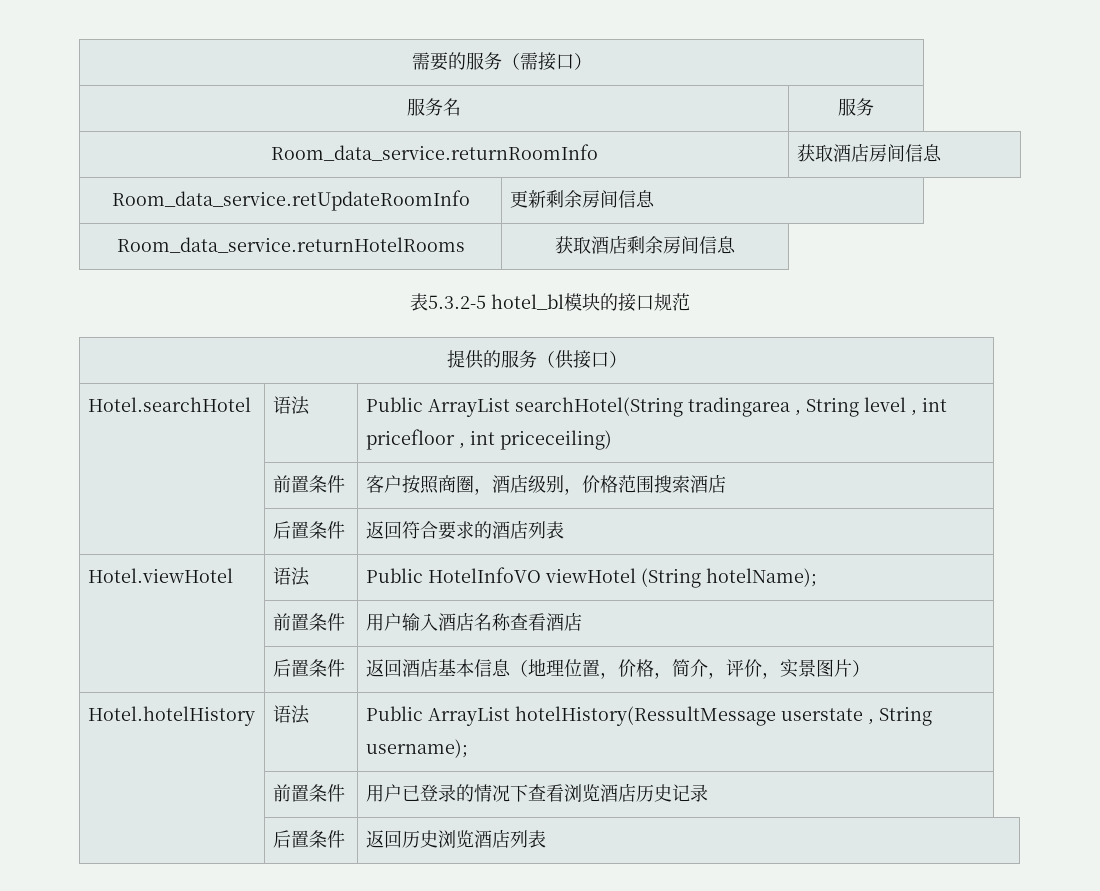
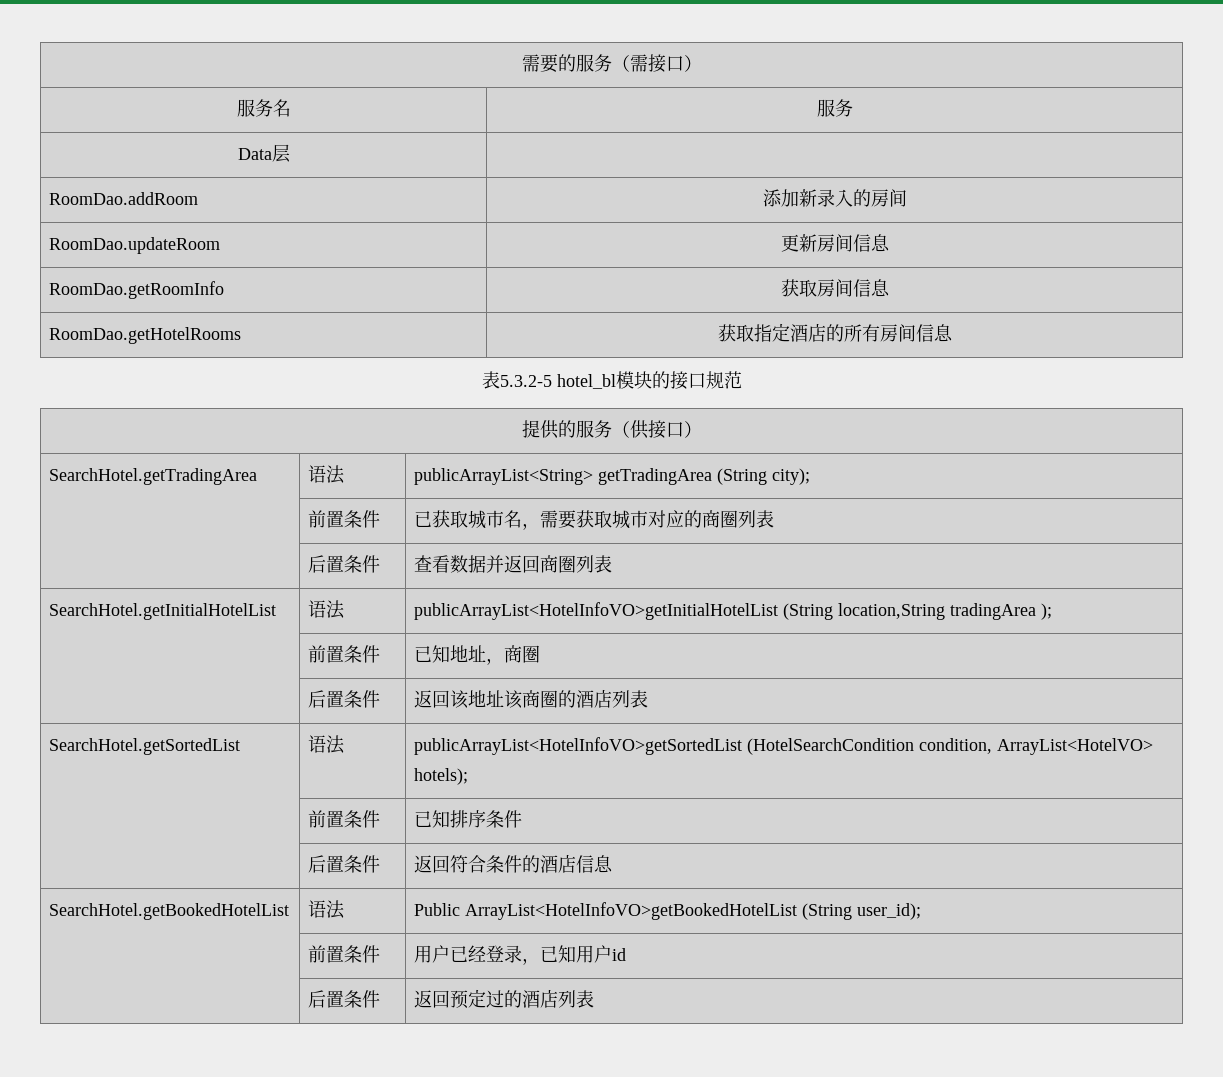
[270,144,598,161] [796,143,942,162] [111,190,470,211] [509,190,655,208] [116,237,465,253] [555,235,663,254] Room_data_service.returnRoomInfo | 获取酒店房间信息 // Room_data_service.retUpdateRoomInfo | 更新剩余房间信息 // Room_data_service.returnHotelRooms | 获取酒店剩余 -> [237,144,290,163] [49,192,199,205] [762,189,907,207] [49,237,221,254] [780,234,890,252] [49,281,225,299] [780,279,890,297] [49,327,242,344] [717,323,880,342] Data层 | // RoomDao.addRoom | 添加新录入的房间 // RoomDao.updateRoom | 更新房间信息 // RoomDao.getRoomInfo | 获取房间信息 // RoomDao.getHotelRooms | 获取指定酒店的所有
[87,397,251,412] [272,396,310,415] [365,397,947,417] [365,429,612,450] [272,475,345,493] [365,474,726,495] [272,521,345,539] [365,520,564,540] [87,568,233,583] [272,567,310,586] [365,567,817,588] [272,613,345,631] [365,612,582,631] [272,659,345,677] [365,658,870,679] [87,706,255,726] [272,705,310,724] [365,706,932,726] [365,739,468,758] [272,784,345,802] [365,783,708,802] [272,830,345,848] [365,830,474,848] Hotel.searchHotel | 语法 | Public ArrayList searchHotel(String tradingarea , String level , int pricefloor , int priceceiling) // | 前置条件 | 客户按照商圈，酒店级别，价格范围搜索酒店 // | 后置条件 | 返回符合要求的酒店列表 // Hotel.viewHotel | 语法 | Public HotelInfoVO viewHotel (String hotelName); // | 前置条件 | 用户输入酒店名称查看酒店 // | 后置条件 | 返回酒店基本信息（地理位置，价格，简介，评价，实景图片） // Hotel.hotelHistory | 语法 | Public ArrayList hotelHistory(RessultMessage userstate , String username); // | 前置条件 | 用户已登录的情况下查看浏览酒店历史记录 // | 后置条件 | 返回历史浏览 -> [49,468,258,485] [308,465,346,484] [414,468,811,485] [308,510,381,528] [414,510,775,530] [308,555,381,573] [414,555,613,573] [49,603,277,620] [308,600,346,619] [414,602,1053,620] [308,645,381,663] [414,645,541,665] [308,690,381,708] [414,689,649,709] [49,738,241,755] [308,735,346,754] [414,737,1154,755] [414,768,469,785] [308,810,381,828] [414,810,523,828] [308,855,381,873] [414,854,614,873] [49,903,290,920] [308,900,346,919] [414,902,922,920] [308,945,381,963] [414,945,627,965] [308,990,381,1008] [414,989,523,1009] SearchHotel.getTradingArea | 语法 | publicArrayList<String> getTradingArea (String city); // | 前置条件 | 已获取城市名，需要获取城市对应的商圈列表 // | 后置条件 | 查看数据并返回商圈列表 // SearchHotel.getInitialHotelList | 语法 | publicArrayList<HotelInfoVO>getInitialHotelList (String location,String tradingArea ); // | 前置条件 | 已知地址，商圈 // | 后置条件 | 返回该地址该商圈的酒店列表 // SearchHotel.getSortedList | 语法 | publicArrayList<HotelInfoVO>getSortedList (HotelSearchCondition condition, ArrayList<HotelVO> hotels); // | 前置条件 | 已知排序条件 // | 后置条件 | 返回符合条件的酒店信息 // SearchHotel.getBookedHotelList | 语法 | Public ArrayList<HotelInfoVO>getBookedHotelList (String user_id); // | 前置条件 | 用户已经登录，已知用户id // | 后置条件 | 返回预定过的

